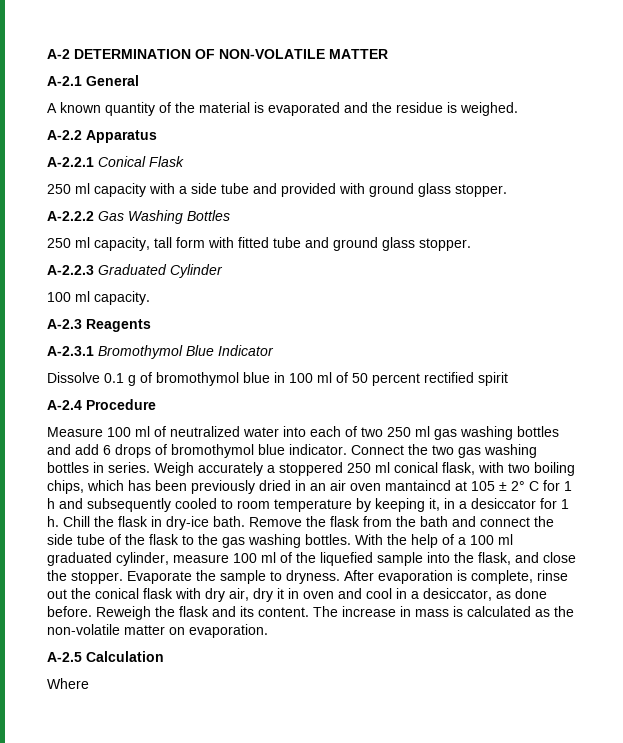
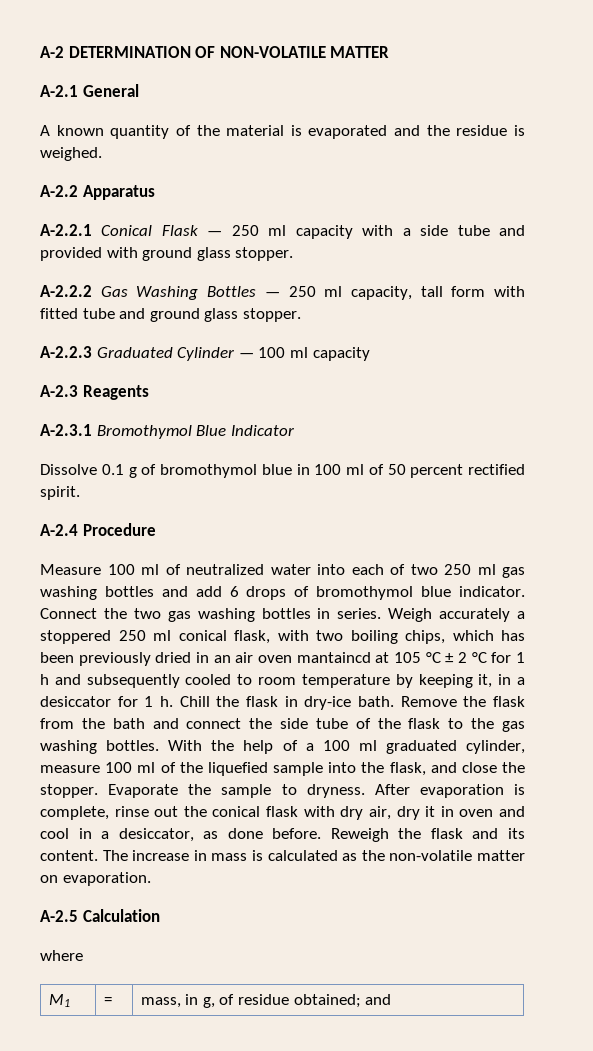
(184, 161) // -> [207,231,223,236] —
(230, 215) // -> [264,292,280,297] —
[47,291,150,305] // 100 ml capacity. -> [238,347,370,361] — 100 ml capacity
[478,372,508,386] spirit -> [40,486,80,500] spirit.
[499,481,539,491] ± 2° C -> [425,652,487,663] °C ± 2 °C
[47,678,89,689] Where -> [40,950,83,961] [48,994,70,1007] [103,997,112,1005] [140,994,392,1008] where // M1 | = | mass, in g, of residue obtained; and

